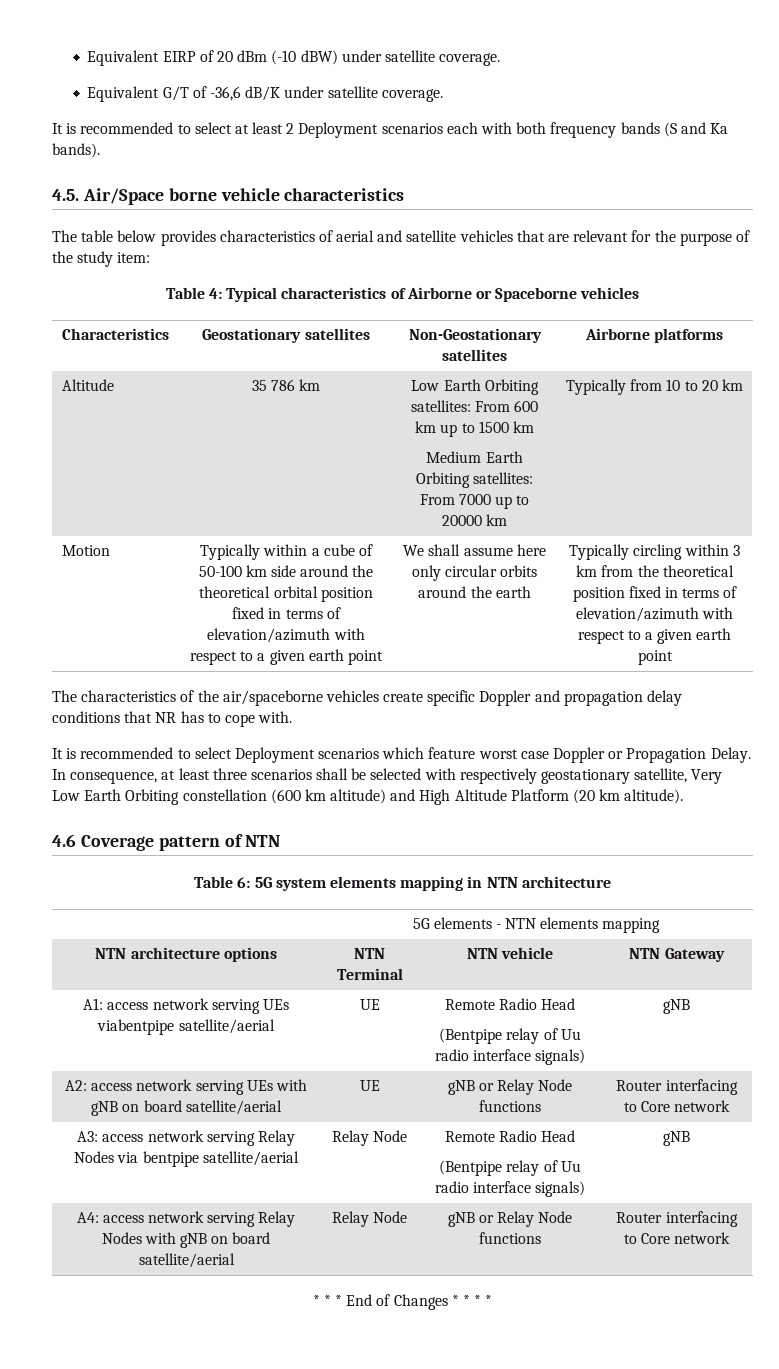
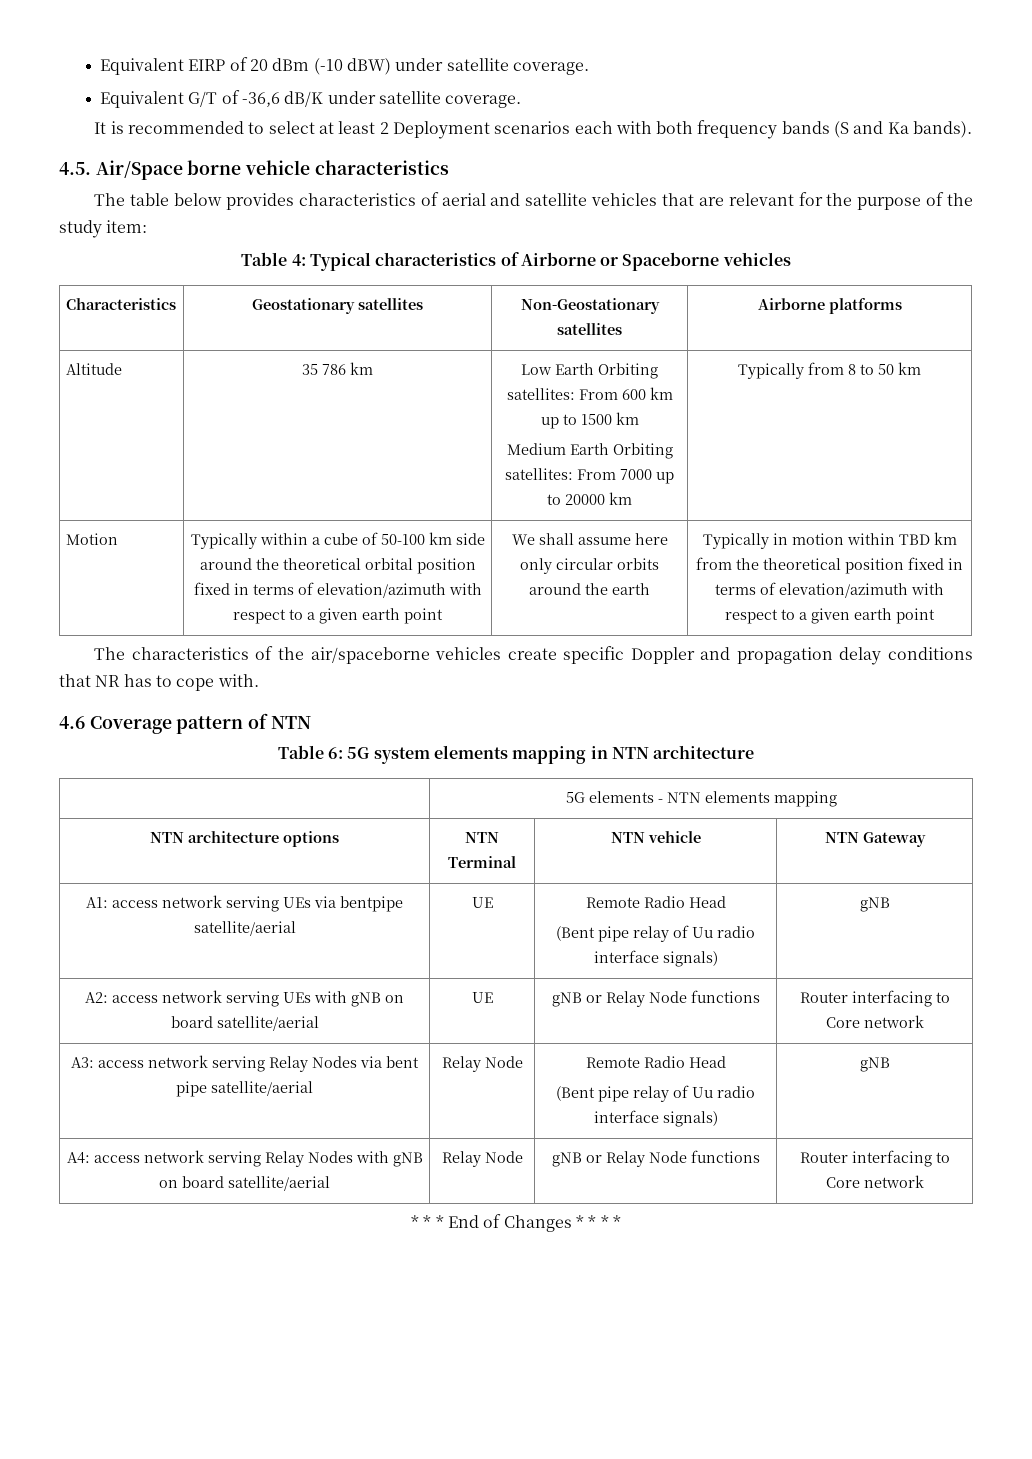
[666,379,718,391] 10 to 20 -> [848,364,894,375] 8 to 50
[633,544,740,560] circling within 3 -> [772,533,930,545] in motion within TBD
[52,747,751,763] [52,768,723,784] [52,789,684,805] // It is recommended to select Deployment scenarios which feature worst case Doppler or Propagation Delay. In consequence, at least three scenarios shall be selected with respectively geostationary satellite, Very Low Earth Orbiting constellation (600 km altitude) and High Altitude Platform (20 km altitude). -> (259, 680) none
[97,1019,175,1035] viabentpipe -> [314,896,404,912] via bentpipe
[439,1028,503,1044] (Bentpipe -> [556,926,629,942] (Bent pipe
[142,1151,199,1167] bentpipe -> [386,1056,420,1068] [176,1081,207,1097] bent pipe
[439,1160,503,1176] (Bentpipe -> [556,1086,629,1102] (Bent pipe

